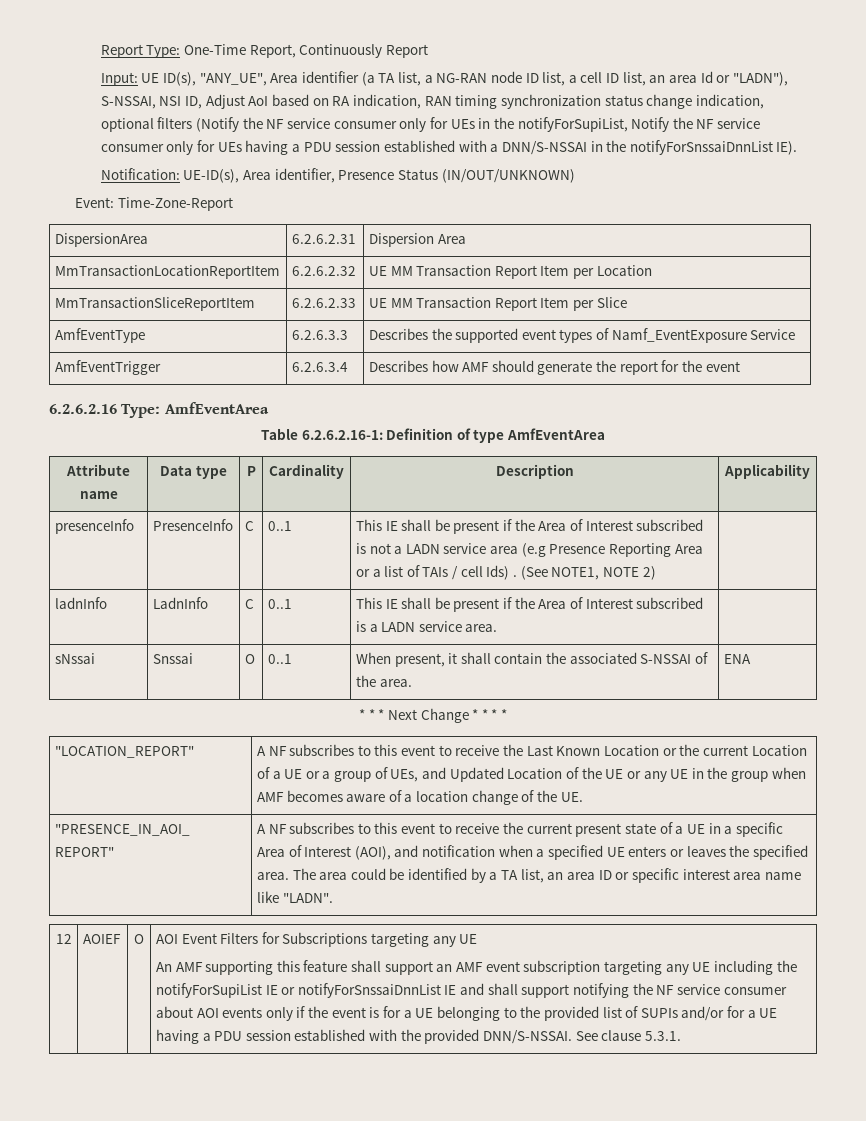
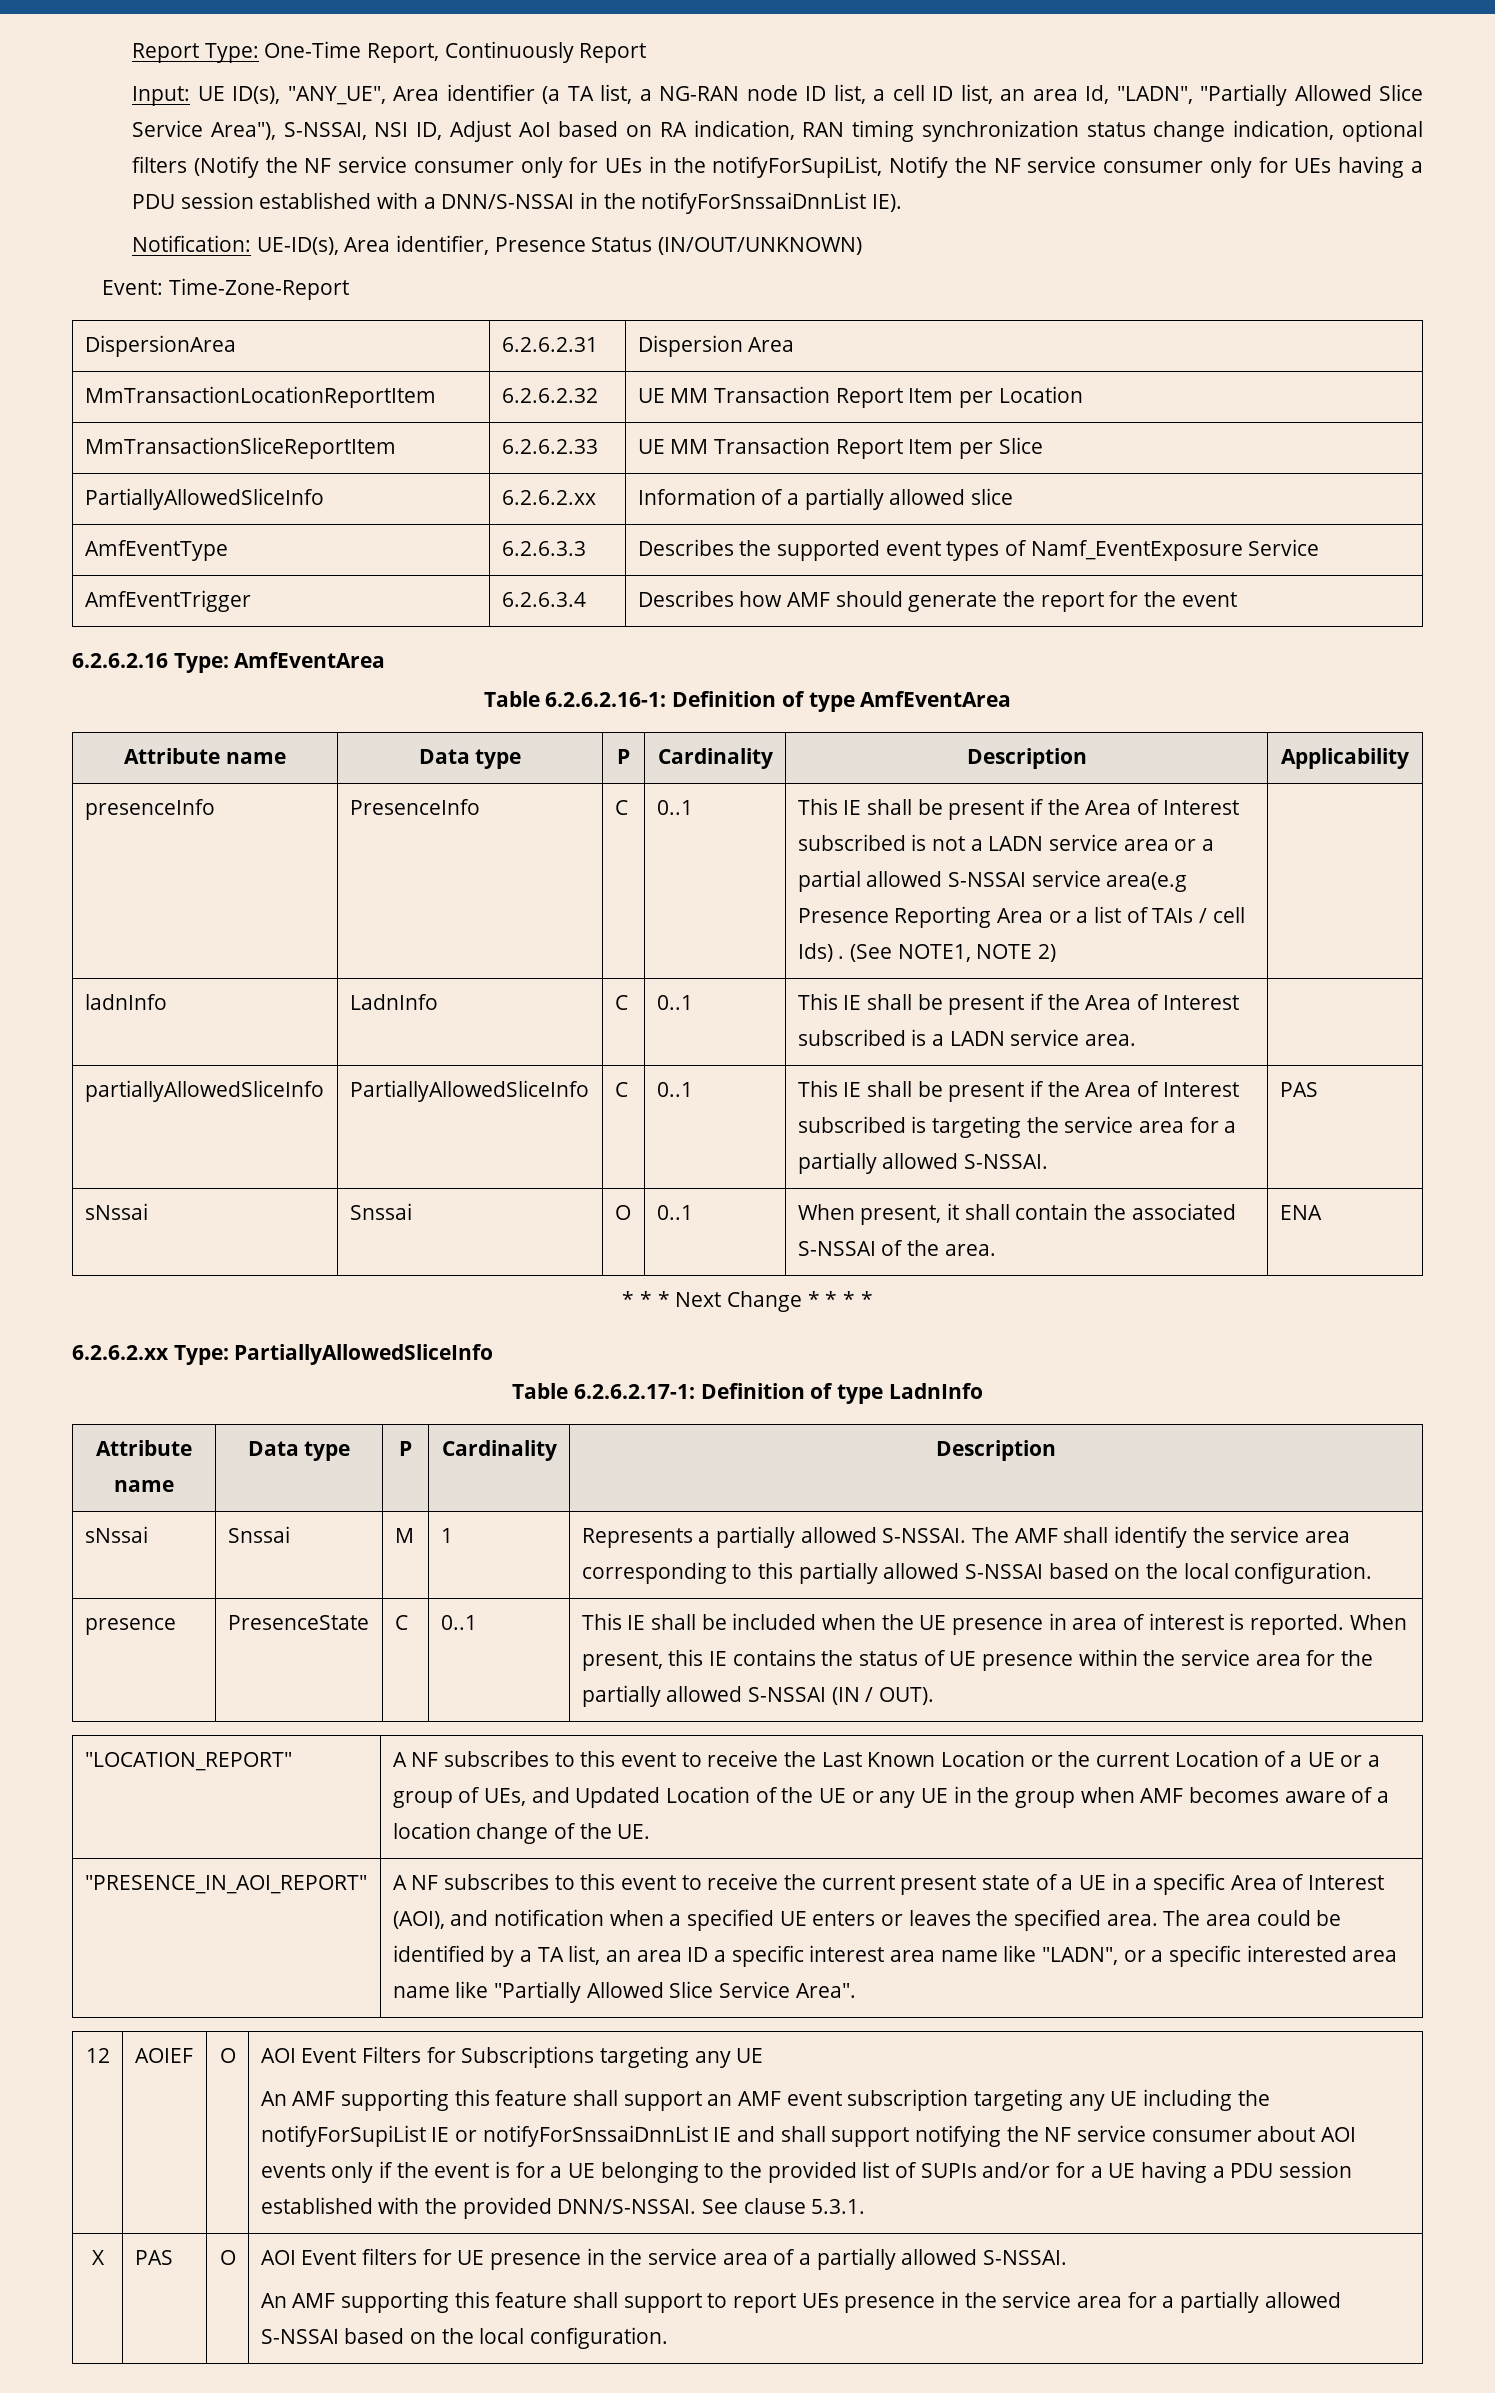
[700,71,788,86] Id or "LADN"), -> [1085,84,1424,106] [132,120,276,140] Id, "LADN", "Partially Allowed Slice Service Area"),
(627, 302) none -> [84,488,324,510] [501,490,596,505] [637,488,1013,510] // PartiallyAllowedSliceInfo | 6.2.6.2.xx | Information of a partially allowed slice
[521,543,546,557] (e.g -> [1174,839,1214,851] [797,870,1188,892] or a partial allowed S-NSSAI service area(e.g
(498, 628) none -> [84,1080,324,1102] [349,1080,589,1102] [614,1082,628,1097] [656,1082,693,1097] [797,1080,1239,1102] [797,1116,1237,1138] [797,1152,1048,1174] [1279,1082,1318,1097] // partiallyAllowedSliceInfo | PartiallyAllowedSliceInfo | C | 0..1 | This IE shall be present if the Area of Interest subscribed is targeting the service area for a partially allowed S-NSSAI. | PAS
(508, 714) none -> [72,1344,494,1365] [512,1383,983,1404] [96,1440,192,1456] [114,1480,174,1492] [247,1441,351,1461] [399,1441,412,1456] [441,1440,557,1461] [936,1440,1056,1461] [84,1526,148,1543] [227,1526,290,1543] [394,1528,414,1543] [440,1528,453,1543] [581,1526,1350,1548] [581,1562,1373,1584] [84,1618,176,1635] [227,1615,369,1630] [394,1615,408,1630] [440,1615,477,1630] [581,1613,1407,1635] [581,1649,1373,1671] [581,1685,934,1707] // 6.2.6.2.xx Type: PartiallyAllowedSliceInfo // Table 6.2.6.2.17-1: Definition of type LadnInfo // Attribute name | Data type | P | Cardinality | Description // sNssai | Snssai | M | 1 | Represents a partially allowed S-NSSAI. The AMF shall identify the service area corresponding to this partially allowed S-NSSAI based on the local configuration. // presence | PresenceState | C | 0..1 | This IE shall be included when the UE presence in area of interest is reported. When present, this IE contains the status of UE presence within the service area for the partially allowed S-NSSAI (IN / OUT).
[615,872,630,880] or -> [713,1950,726,1962] a
[282,893,333,903] "LADN". -> [1041,1945,1398,1967] [392,1981,856,2003] "LADN", or a specific interested area name like "Partially Allowed Slice Service Area".
(681, 1036) none -> [91,2250,105,2265] [134,2250,173,2265] [219,2250,236,2265] [260,2248,1067,2270] [260,2291,1341,2313] [260,2327,668,2349] // X | PAS | O | AOI Event filters for UE presence in the service area of a partially allowed S-NSSAI. // An AMF supporting this feature shall support to report UEs presence in the service area for a partially allowed S-NSSAI based on the local configuration.

